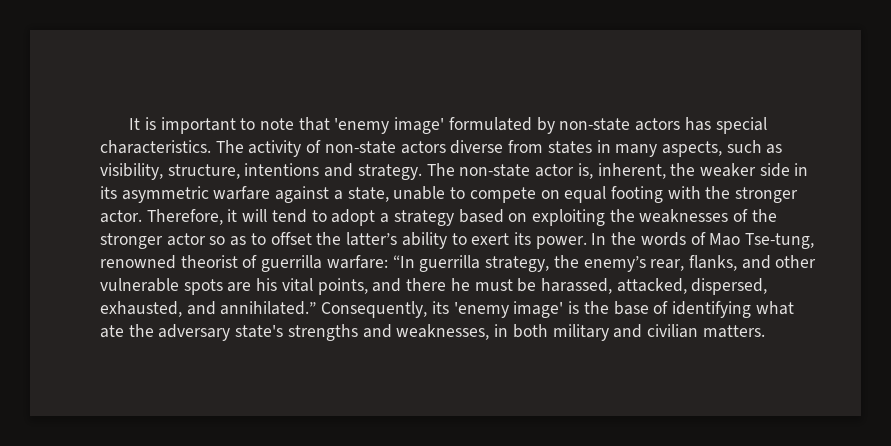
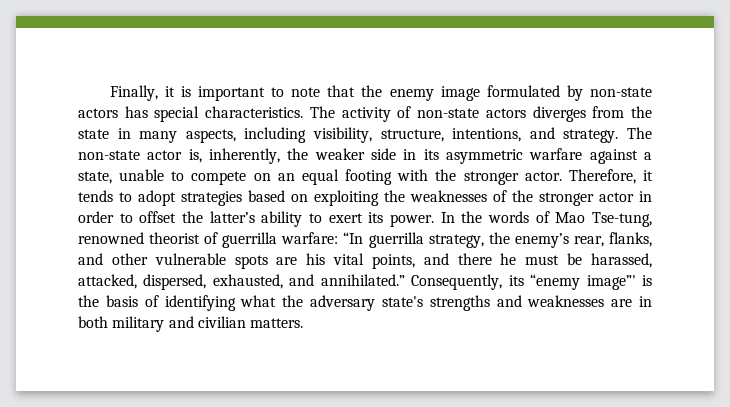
[129,118,141,130] It -> [109,85,175,101] Finally, it
[334,117,445,134] 'enemy image' -> [361,85,480,101] the enemy image
[450,140,592,154] diverse from states -> [532,106,653,122] [78,129,109,139] diverges from the state
[726,140,783,154] such as -> [244,127,307,143] including
[244,163,320,176] intentions -> [452,128,522,142] intentions,
[597,163,666,179] inherent, -> [209,148,280,164] inherently,
(560, 194) none -> [277,173,295,181] an
[242,209,454,226] will tend to adopt a strategy -> [78,190,242,206] tends to adopt strategies
[209,236,247,246] so as -> [639,191,652,202] [78,211,114,223] in order
[453,301,564,318] 'enemy image' -> [530,274,636,290] “enemy image”'
[613,301,649,315] base -> [105,295,138,307] basis
[100,325,124,338] ate -> (277, 301) none
[396,324,490,340] weaknesses, -> [527,295,633,307] weaknesses are

